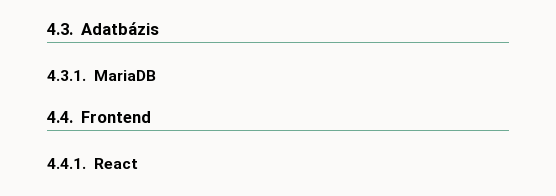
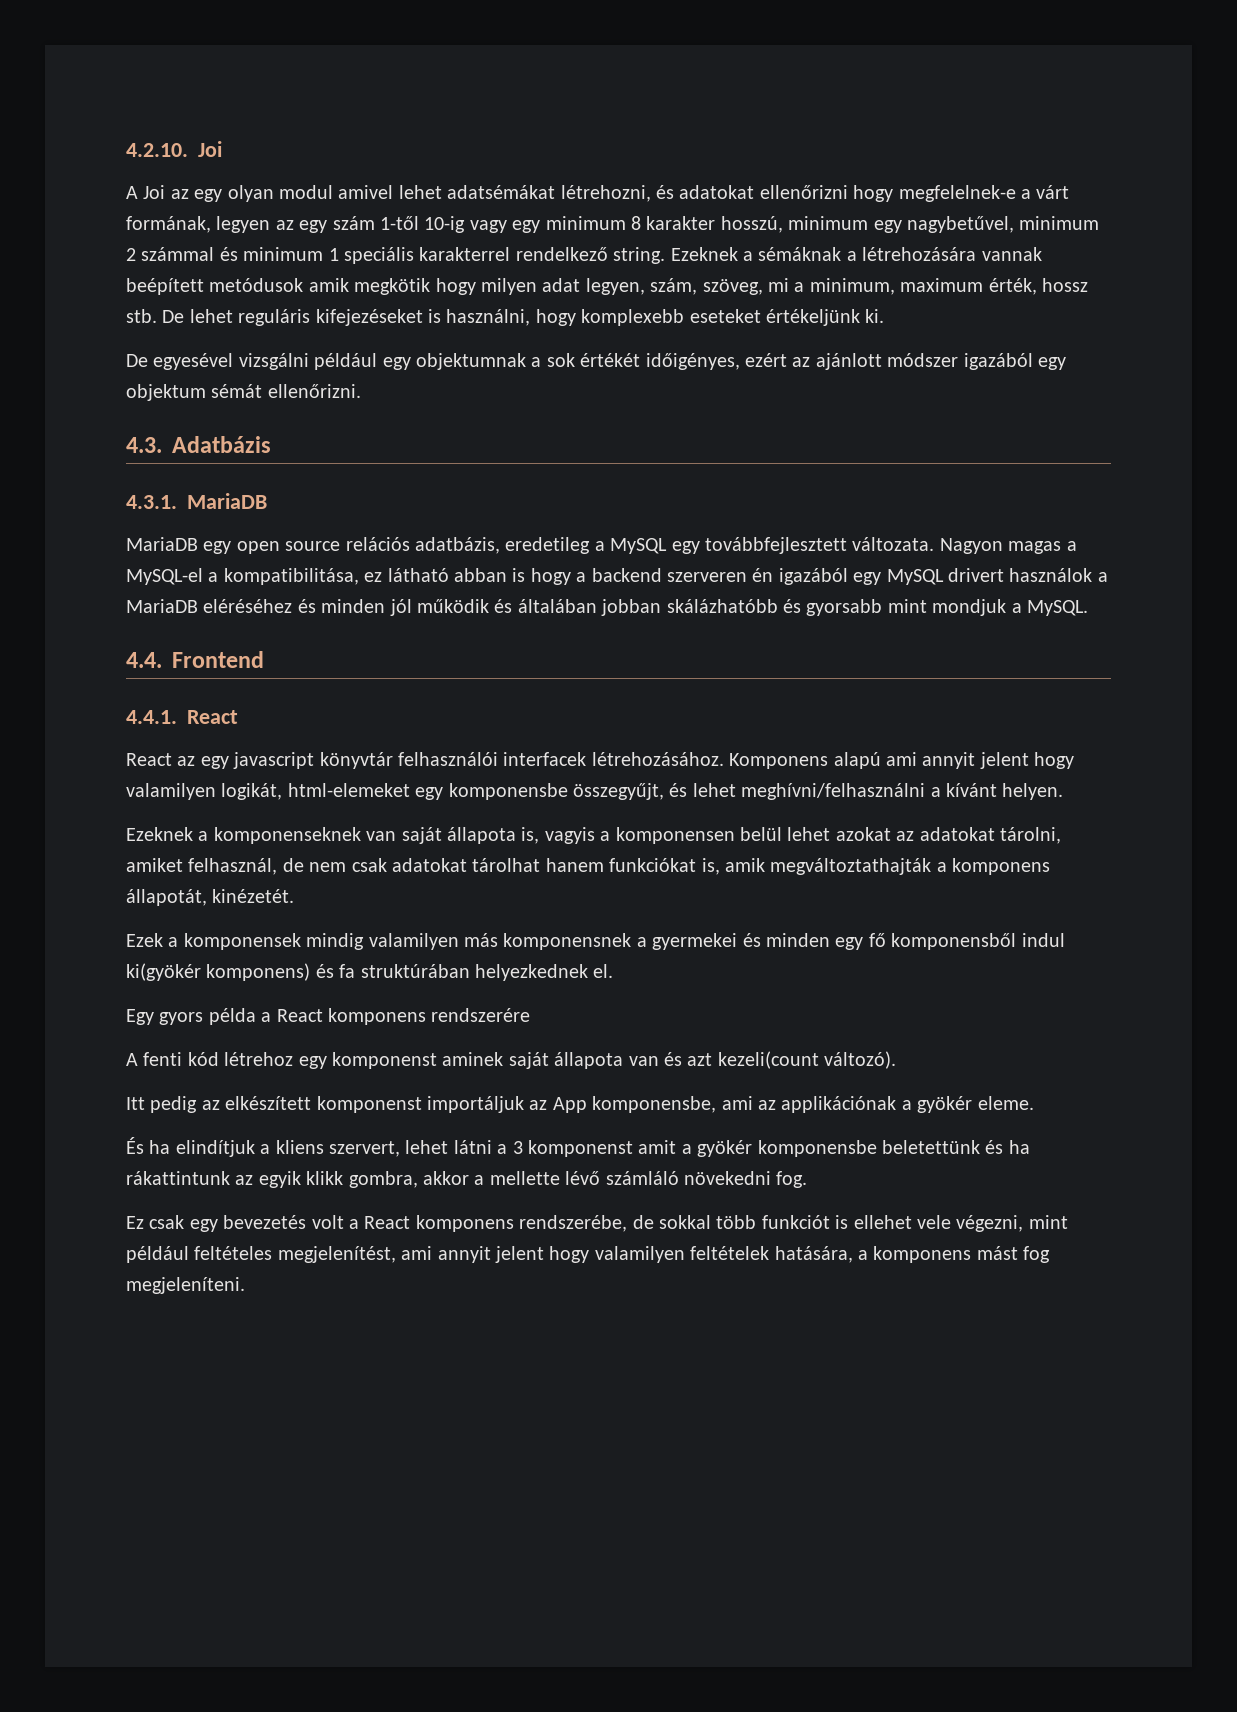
[47,22,159,35] [47,70,156,81] [47,111,151,123] [47,158,138,169] 4.3. Adatbázis // 4.3.1. MariaDB // 4.4. Frontend // 4.4.1. React -> [126,141,222,157] [126,185,1070,202] [126,216,1100,233] [126,247,1042,264] [126,278,1088,295] [126,309,885,326] [126,353,1066,370] [126,384,361,401] [126,436,271,453] [126,493,267,509] [126,537,1077,554] [126,568,1108,585] [126,599,1088,616] [126,651,264,668] [126,710,238,724] [126,752,1075,769] [126,783,1064,800] [126,827,1061,844] [126,858,1051,875] [126,889,295,906] [126,933,1065,950] [126,963,614,981] [126,1008,531,1025] [126,1051,897,1069] [126,1096,1034,1113] [126,1137,1030,1157] [126,1171,808,1188] [126,1215,1068,1232] [126,1246,1051,1263] [126,1277,245,1294] 4.2.10. Joi // A Joi az egy olyan modul amivel lehet adatsémákat létrehozni, és adatokat ellenőrizni hogy megfelelnek-e a várt formának, legyen az egy szám 1-től 10-ig vagy egy minimum 8 karakter hosszú, minimum egy nagybetűvel, minimum 2 számmal és minimum 1 speciális karakterrel rendelkező string. Ezeknek a sémáknak a létrehozására vannak beépített metódusok amik megkötik hogy milyen adat legyen, szám, szöveg, mi a minimum, maximum érték, hossz stb. De lehet reguláris kifejezéseket is használni, hogy komplexebb eseteket értékeljünk ki. // De egyesével vizsgálni például egy objektumnak a sok értékét időigényes, ezért az ajánlott módszer igazából egy objektum sémát ellenőrizni. // 4.3. Adatbázis // 4.3.1. MariaDB // MariaDB egy open source relációs adatbázis, eredetileg a MySQL egy továbbfejlesztett változata. Nagyon magas a MySQL-el a kompatibilitása, ez látható abban is hogy a backend szerveren én igazából egy MySQL drivert használok a MariaDB eléréséhez és minden jól működik és általában jobban skálázhatóbb és gyorsabb mint mondjuk a MySQL. // 4.4. Frontend // 4.4.1. React // React az egy javascript könyvtár felhasználói interfacek létrehozásához. Komponens alapú ami annyit jelent hogy valamilyen logikát, html-elemeket egy komponensbe összegyűjt, és lehet meghívni/felhasználni a kívánt helyen. // Ezeknek a komponenseknek van saját állapota is, vagyis a komponensen belül lehet azokat az adatokat tárolni, amiket felhasznál, de nem csak adatokat tárolhat hanem funkciókat is, amik megváltoztathajták a komponens állapotát, kinézetét. // Ezek a komponensek mindig valamilyen más komponensnek a gyermekei és minden egy fő komponensből indul ki(gyökér komponens) és fa struktúrában helyezkednek el. // Egy gyors példa a React komponens rendszerére // A fenti kód létrehoz egy komponenst aminek saját állapota van és azt kezeli(count változó). // Itt pedig az elkészített komponenst importáljuk az App komponensbe, ami az applikációnak a gyökér eleme. // És ha elindítjuk a kliens szervert, lehet látni a 3 komponenst amit a gyökér komponensbe beletettünk és ha rákattintunk az egyik klikk gombra, akkor a mellette lévő számláló növekedni fog. // Ez csak egy bevezetés volt a React komponens rendszerébe, de sokkal több funkciót is ellehet vele végezni, mint például feltételes megjelenítést, ami annyit jelent hogy valamilyen feltételek hatására, a komponens mást fog megjeleníteni.

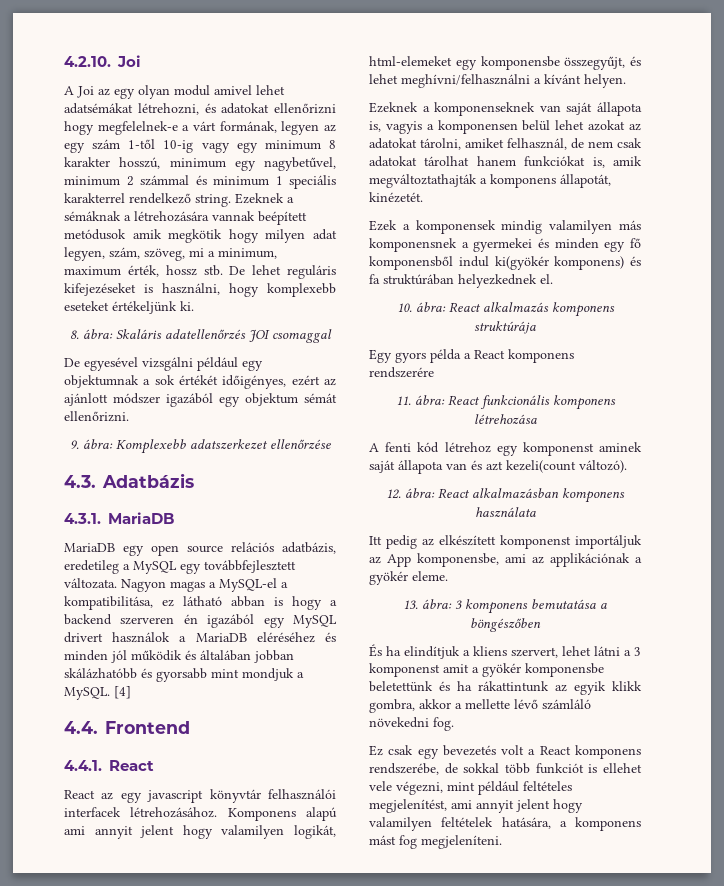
(885, 316) none -> [69,329,332,343] // 8. ábra: Skaláris adatellenőrzés JOI csomaggal
(361, 391) none -> [69,439,331,454] // 9. ábra: Komplexebb adatszerkezet ellenőrzése
(1088, 608) none -> [114,686,131,699] [4]
(614, 971) none -> [396,302,615,317] [474,321,536,334] // 10. ábra: React alkalmazás komponens struktúrája
(531, 1015) none -> [395,395,616,410] [473,414,537,424] // 11. ábra: React funkcionális komponens létrehozása
(897, 1060) none -> [386,488,625,503] [474,507,536,517] // 12. ábra: React alkalmazásban komponens használata
(1034, 1103) none -> [403,599,607,614] [470,618,541,632] // 13. ábra: 3 komponens bemutatása a böngészőben

